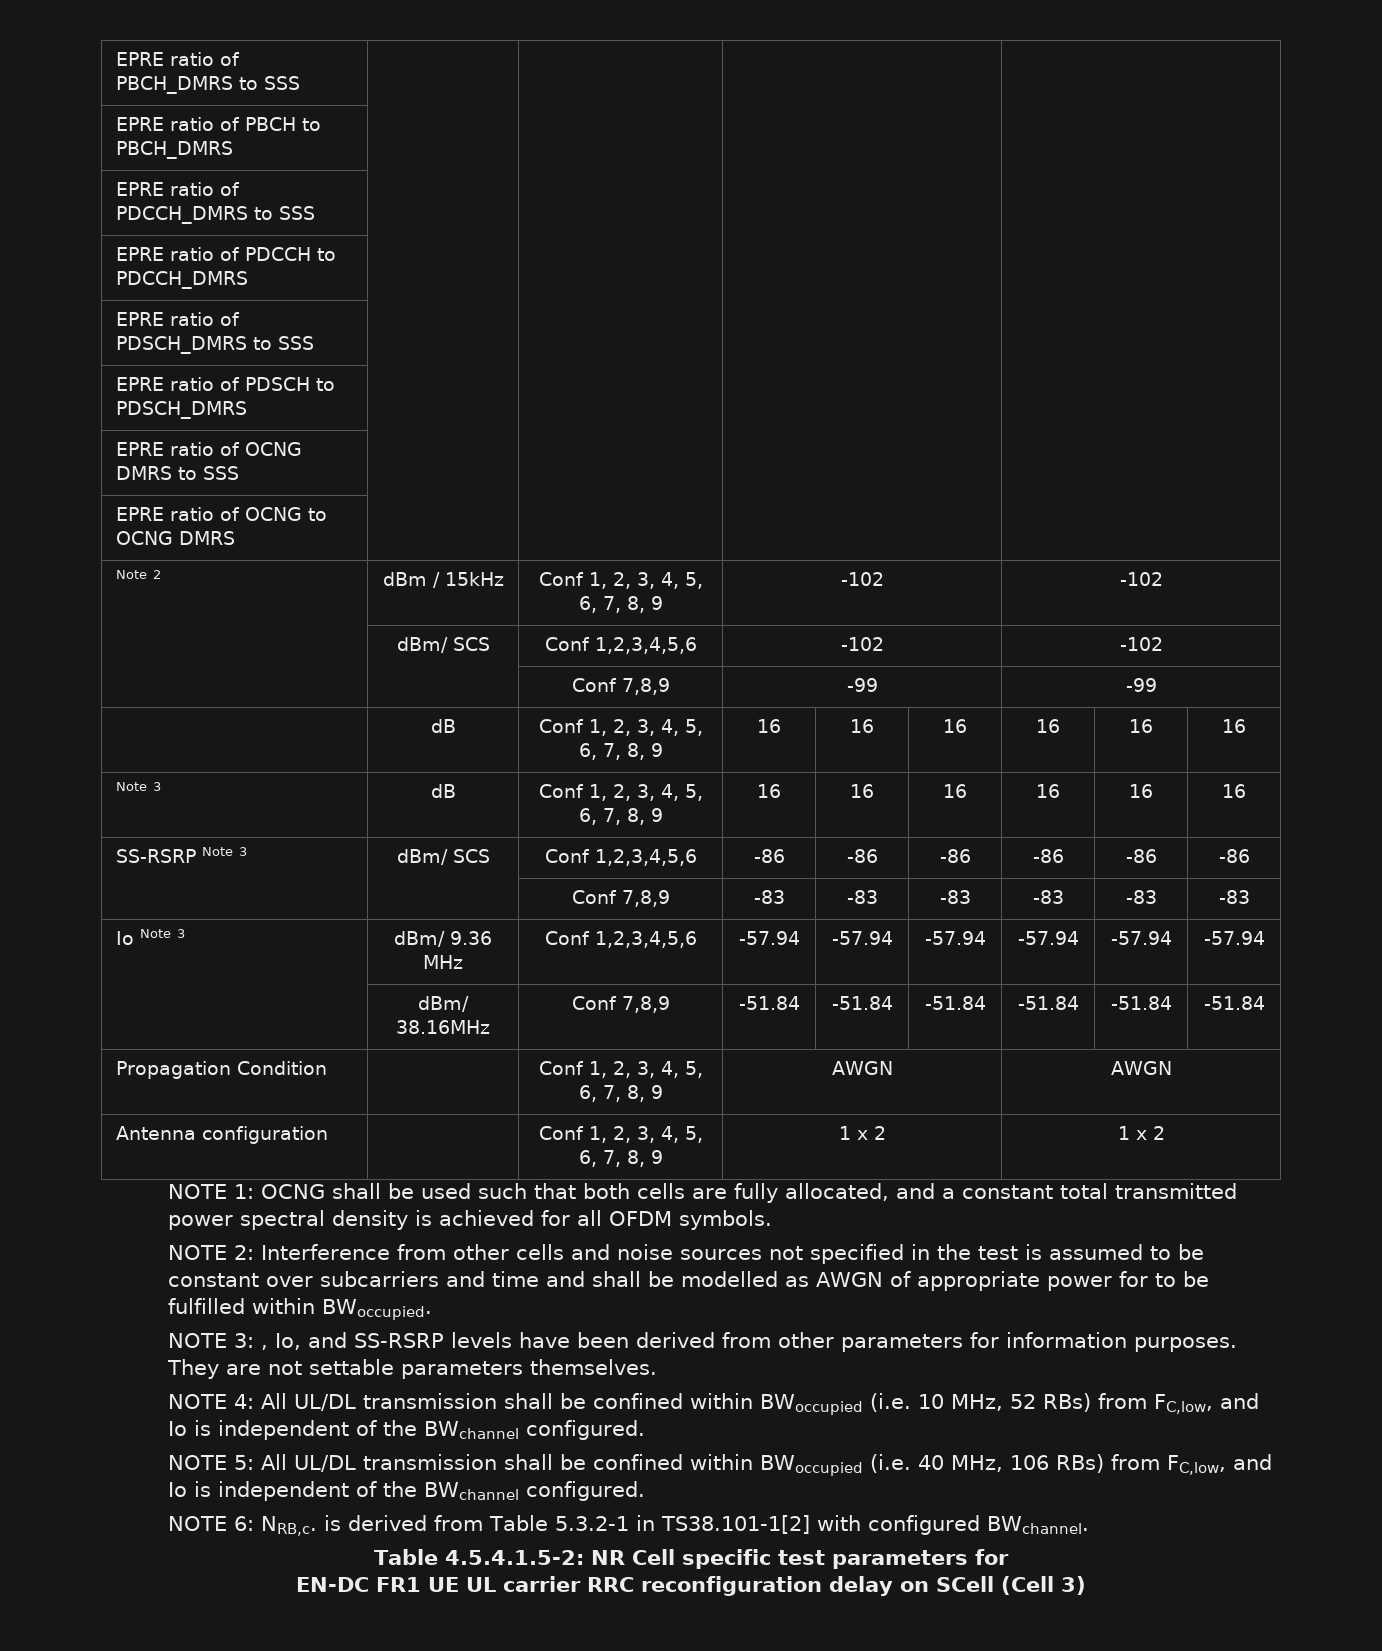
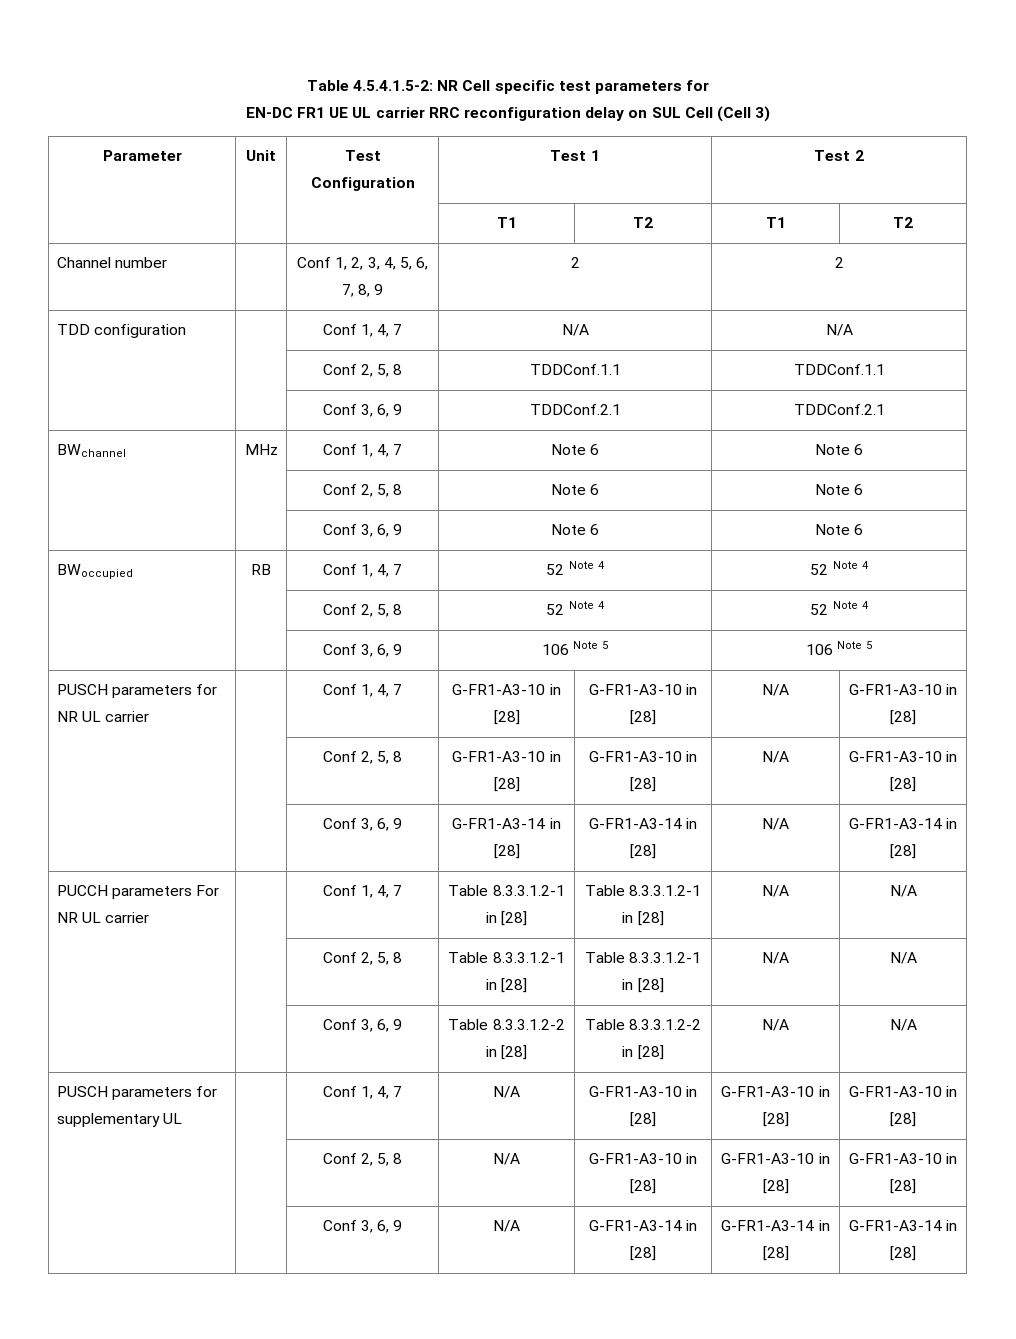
[116,52,241,66] [116,76,301,94] [116,117,322,131] [116,141,234,159] [116,182,241,196] [116,206,316,224] [116,247,337,261] [116,271,249,289] [116,312,241,326] [116,336,315,354] [116,377,336,391] [116,401,248,419] [116,442,303,456] [116,466,240,480] [116,507,328,521] [116,531,236,545] [116,570,162,579] [382,572,504,588] [538,572,703,589] [578,596,663,613] [840,572,884,586] [1119,572,1163,586] [396,637,490,653] [544,637,697,654] [840,637,884,651] [1119,637,1163,651] [571,678,670,695] [846,678,878,692] [1125,678,1157,692] [430,719,456,733] [538,719,703,736] [578,743,663,760] [757,719,781,733] [850,719,874,733] [943,719,967,733] [1036,719,1060,733] [1129,719,1153,733] [1222,719,1246,733] [116,782,162,791] [430,784,456,798] [538,784,703,801] [578,808,663,825] [757,784,781,798] [850,784,874,798] [943,784,967,798] [1036,784,1060,798] [1129,784,1153,798] [1222,784,1246,798] [116,847,248,863] [396,849,490,865] [544,849,697,866] [753,849,785,863] [846,849,878,863] [939,849,971,863] [1032,849,1064,863] [1125,849,1157,863] [1218,849,1250,863] [571,890,670,907] [753,890,785,904] [846,890,878,904] [939,890,971,904] [1032,890,1064,904] [1125,890,1157,904] [1218,890,1250,904] [116,929,186,945] [393,931,492,947] [422,955,463,969] [544,931,697,948] [738,931,800,945] [831,931,893,945] [924,931,986,945] [1017,931,1079,945] [1110,931,1172,945] [1203,931,1265,945] [417,996,469,1012] [395,1020,490,1034] [571,996,670,1013] [738,996,800,1010] [831,996,893,1010] [924,996,986,1010] [1017,996,1079,1010] [1110,996,1172,1010] [1203,996,1265,1010] [116,1061,328,1079] [538,1061,703,1078] [578,1085,663,1102] [831,1061,893,1075] [1110,1061,1172,1075] [116,1126,329,1144] [538,1126,703,1143] [578,1150,663,1167] [838,1126,886,1140] [1117,1126,1165,1140] [167,1183,1237,1203] [167,1210,772,1230] [167,1244,1204,1264] [167,1271,1209,1291] [167,1298,432,1320] [167,1332,1237,1352] [166,1359,657,1379] [167,1393,1259,1415] [167,1420,645,1440] [167,1454,1272,1476] [167,1481,645,1501] [167,1515,1089,1536] EPRE ratio of PBCH_DMRS to SSS | | | | // EPRE ratio of PBCH to PBCH_DMRS | | | | // EPRE ratio of PDCCH_DMRS to SSS | | | | // EPRE ratio of PDCCH to PDCCH_DMRS | | | | // EPRE ratio of PDSCH_DMRS to SSS | | | | // EPRE ratio of PDSCH to PDSCH_DMRS | | | | // EPRE ratio of OCNG DMRS to SSS | | | | // EPRE ratio of OCNG to OCNG DMRS | | | | // Note 2 | dBm / 15kHz | Conf 1, 2, 3, 4, 5, 6, 7, 8, 9 | -102 | -102 // | dBm/ SCS | Conf 1,2,3,4,5,6 | -102 | -102 // | | Conf 7,8,9 | -99 | -99 // | dB | Conf 1, 2, 3, 4, 5, 6, 7, 8, 9 | 16 | 16 | 16 | 16 | 16 | 16 // Note 3 | dB | Conf 1, 2, 3, 4, 5, 6, 7, 8, 9 | 16 | 16 | 16 | 16 | 16 | 16 // SS-RSRP Note 3 | dBm/ SCS | Conf 1,2,3,4,5,6 | -86 | -86 | -86 | -86 | -86 | -86 // | | Conf 7,8,9 | -83 | -83 | -83 | -83 | -83 | -83 // Io Note 3 | dBm/ 9.36 MHz | Conf 1,2,3,4,5,6 | -57.94 | -57.94 | -57.94 | -57.94 | -57.94 | -57.94 // | dBm/ 38.16MHz | Conf 7,8,9 | -51.84 | -51.84 | -51.84 | -51.84 | -51.84 | -51.84 // Propagation Condition | | Conf 1, 2, 3, 4, 5, 6, 7, 8, 9 | AWGN | AWGN // Antenna configuration | | Conf 1, 2, 3, 4, 5, 6, 7, 8, 9 | 1 x 2 | 1 x 2 // NOTE 1: OCNG shall be used such that both cells are fully allocated, and a constant total transmitted power spectral density is achieved for all OFDM symbols. // NOTE 2: Interference from other cells and noise sources not specified in the test is assumed to be constant over subcarriers and time and shall be modelled as AWGN of appropriate power for to be fulfilled within BWoccupied. // NOTE 3: , Io, and SS-RSRP levels have been derived from other parameters for information purposes. They are not settable parameters themselves. // NOTE 4: All UL/DL transmission shall be confined within BWoccupied (i.e. 10 MHz, 52 RBs) from FC,low, and Io is independent of the BWchannel configured. // NOTE 5: All UL/DL transmission shall be confined within BWoccupied (i.e. 40 MHz, 106 RBs) from FC,low, and Io is independent of the BWchannel configured. // NOTE 6: NRB,c. is derived from Table 5.3.2-1 in TS38.101-1[2] with configured BWchannel. // -> (306, 85) none
[935,1576,994,1592] SCell -> [651,107,713,118] SUL Cell
(1086, 1585) none -> [102,150,182,161] [246,150,276,161] [344,150,381,161] [310,177,415,191] [550,150,600,161] [814,150,864,161] [496,217,517,228] [633,217,653,228] [765,217,786,228] [893,217,913,228] [56,257,167,268] [296,257,429,270] [341,284,384,297] [570,257,580,268] [834,257,844,268] [56,324,186,338] [322,324,403,337] [561,324,589,336] [825,324,853,336] [322,364,403,377] [529,364,621,375] [793,364,885,375] [322,404,403,417] [529,404,621,415] [793,404,885,415] [56,444,126,457] [244,444,278,455] [322,444,403,457] [550,444,600,455] [814,444,864,455] [322,484,403,497] [550,484,600,495] [814,484,864,495] [322,524,403,537] [550,524,600,535] [814,524,864,535] [56,564,133,579] [251,564,271,575] [322,564,403,577] [546,561,605,575] [810,561,869,575] [322,604,403,617] [546,601,605,615] [810,601,869,615] [322,644,403,657] [541,641,609,655] [805,641,873,655] [56,684,217,698] [56,711,149,722] [322,684,403,697] [452,684,561,695] [493,710,520,725] [588,684,698,695] [630,710,656,725] [762,684,789,696] [848,684,958,695] [890,710,916,725] [322,751,403,764] [452,751,561,762] [493,777,520,792] [588,751,698,762] [630,777,656,792] [762,751,789,763] [848,751,958,762] [890,777,916,792] [322,818,403,831] [452,818,561,829] [493,844,520,859] [588,818,698,829] [630,844,656,859] [762,818,789,830] [848,818,958,829] [890,844,916,859] [56,885,219,899] [56,912,149,923] [322,885,403,898] [448,885,565,896] [485,911,528,926] [584,885,702,896] [622,911,664,926] [762,885,789,897] [889,885,917,897] [322,952,403,965] [448,952,565,963] [485,978,528,993] [584,952,702,963] [622,978,664,993] [762,952,789,964] [889,952,917,964] [322,1019,403,1032] [448,1019,565,1030] [485,1045,528,1060] [584,1019,702,1030] [622,1045,664,1060] [762,1019,789,1031] [889,1019,917,1031] [56,1086,217,1100] [56,1113,182,1127] [322,1086,403,1099] [493,1086,520,1098] [588,1086,698,1097] [630,1112,656,1127] [721,1086,830,1097] [762,1112,789,1127] [848,1086,958,1097] [890,1112,916,1127] [322,1153,403,1166] [493,1153,520,1165] [588,1153,698,1164] [630,1179,656,1194] [721,1153,830,1164] [762,1179,789,1194] [848,1153,958,1164] [890,1179,916,1194] [322,1220,403,1233] [493,1220,520,1232] [588,1220,698,1231] [630,1246,656,1261] [721,1220,830,1231] [762,1246,789,1261] [848,1220,958,1231] [890,1246,916,1261] // Parameter | Unit | Test Configuration | Test 1 | Test 2 // | | | T1 | T2 | T1 | T2 // Channel number | | Conf 1, 2, 3, 4, 5, 6, 7, 8, 9 | 2 | 2 // TDD configuration | | Conf 1, 4, 7 | N/A | N/A // | | Conf 2, 5, 8 | TDDConf.1.1 | TDDConf.1.1 // | | Conf 3, 6, 9 | TDDConf.2.1 | TDDConf.2.1 // BWchannel | MHz | Conf 1, 4, 7 | Note 6 | Note 6 // | | Conf 2, 5, 8 | Note 6 | Note 6 // | | Conf 3, 6, 9 | Note 6 | Note 6 // BWoccupied | RB | Conf 1, 4, 7 | 52 Note 4 | 52 Note 4 // | | Conf 2, 5, 8 | 52 Note 4 | 52 Note 4 // | | Conf 3, 6, 9 | 106 Note 5 | 106 Note 5 // PUSCH parameters for NR UL carrier | | Conf 1, 4, 7 | G-FR1-A3-10 in [28] | G-FR1-A3-10 in [28] | N/A | G-FR1-A3-10 in [28] // | | Conf 2, 5, 8 | G-FR1-A3-10 in [28] | G-FR1-A3-10 in [28] | N/A | G-FR1-A3-10 in [28] // | | Conf 3, 6, 9 | G-FR1-A3-14 in [28] | G-FR1-A3-14 in [28] | N/A | G-FR1-A3-14 in [28] // PUCCH parameters For NR UL carrier | | Conf 1, 4, 7 | Table 8.3.3.1.2-1 in [28] | Table 8.3.3.1.2-1 in [28] | N/A | N/A // | | Conf 2, 5, 8 | Table 8.3.3.1.2-1 in [28] | Table 8.3.3.1.2-1 in [28] | N/A | N/A // | | Conf 3, 6, 9 | Table 8.3.3.1.2-2 in [28] | Table 8.3.3.1.2-2 in [28] | N/A | N/A // PUSCH parameters for supplementary UL | | Conf 1, 4, 7 | N/A | G-FR1-A3-10 in [28] | G-FR1-A3-10 in [28] | G-FR1-A3-10 in [28] // | | Conf 2, 5, 8 | N/A | G-FR1-A3-10 in [28] | G-FR1-A3-10 in [28] | G-FR1-A3-10 in [28] // | | Conf 3, 6, 9 | N/A | G-FR1-A3-14 in [28] | G-FR1-A3-14 in [28] | G-FR1-A3-14 in [28]

